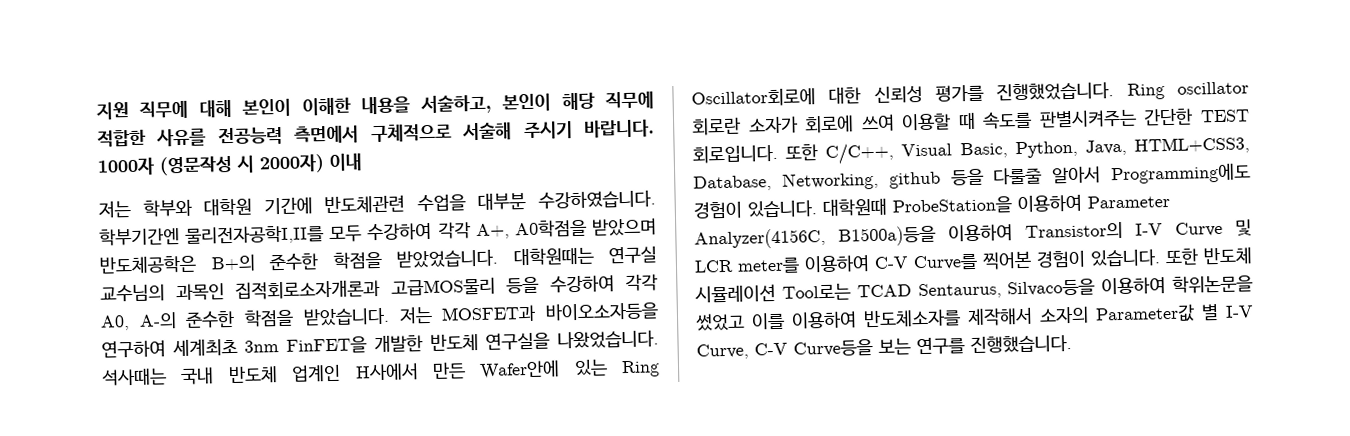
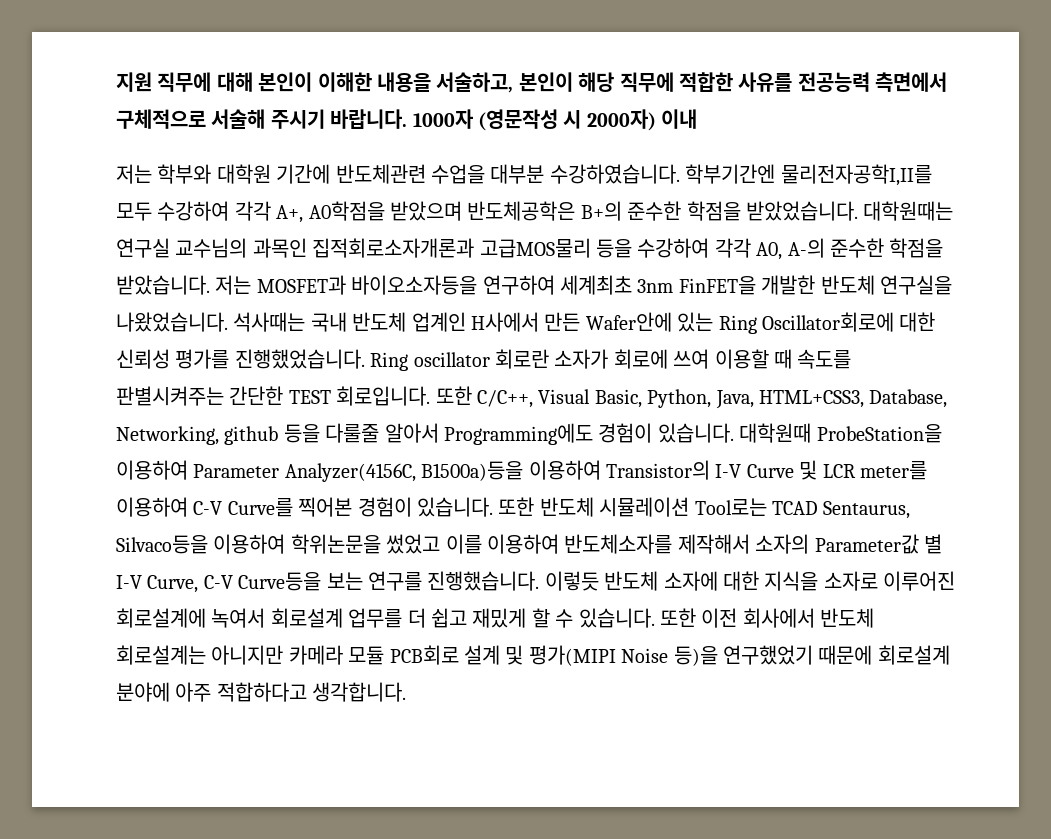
(1072, 344) none -> [544,571,956,591] [116,608,875,628] [116,645,950,666] [116,682,407,702] 이렇듯 반도체 소자에 대한 지식을 소자로 이루어진 회로설계에 녹여서 회로설계 업무를 더 쉽고 재밌게 할 수 있습니다. 또한 이전 회사에서 반도체 회로설계는 아니지만 카메라 모듈 PCB회로 설계 및 평가(MIPI Noise 등)을 연구했었기 때문에 회로설계 분야에 아주 적합하다고 생각합니다.

